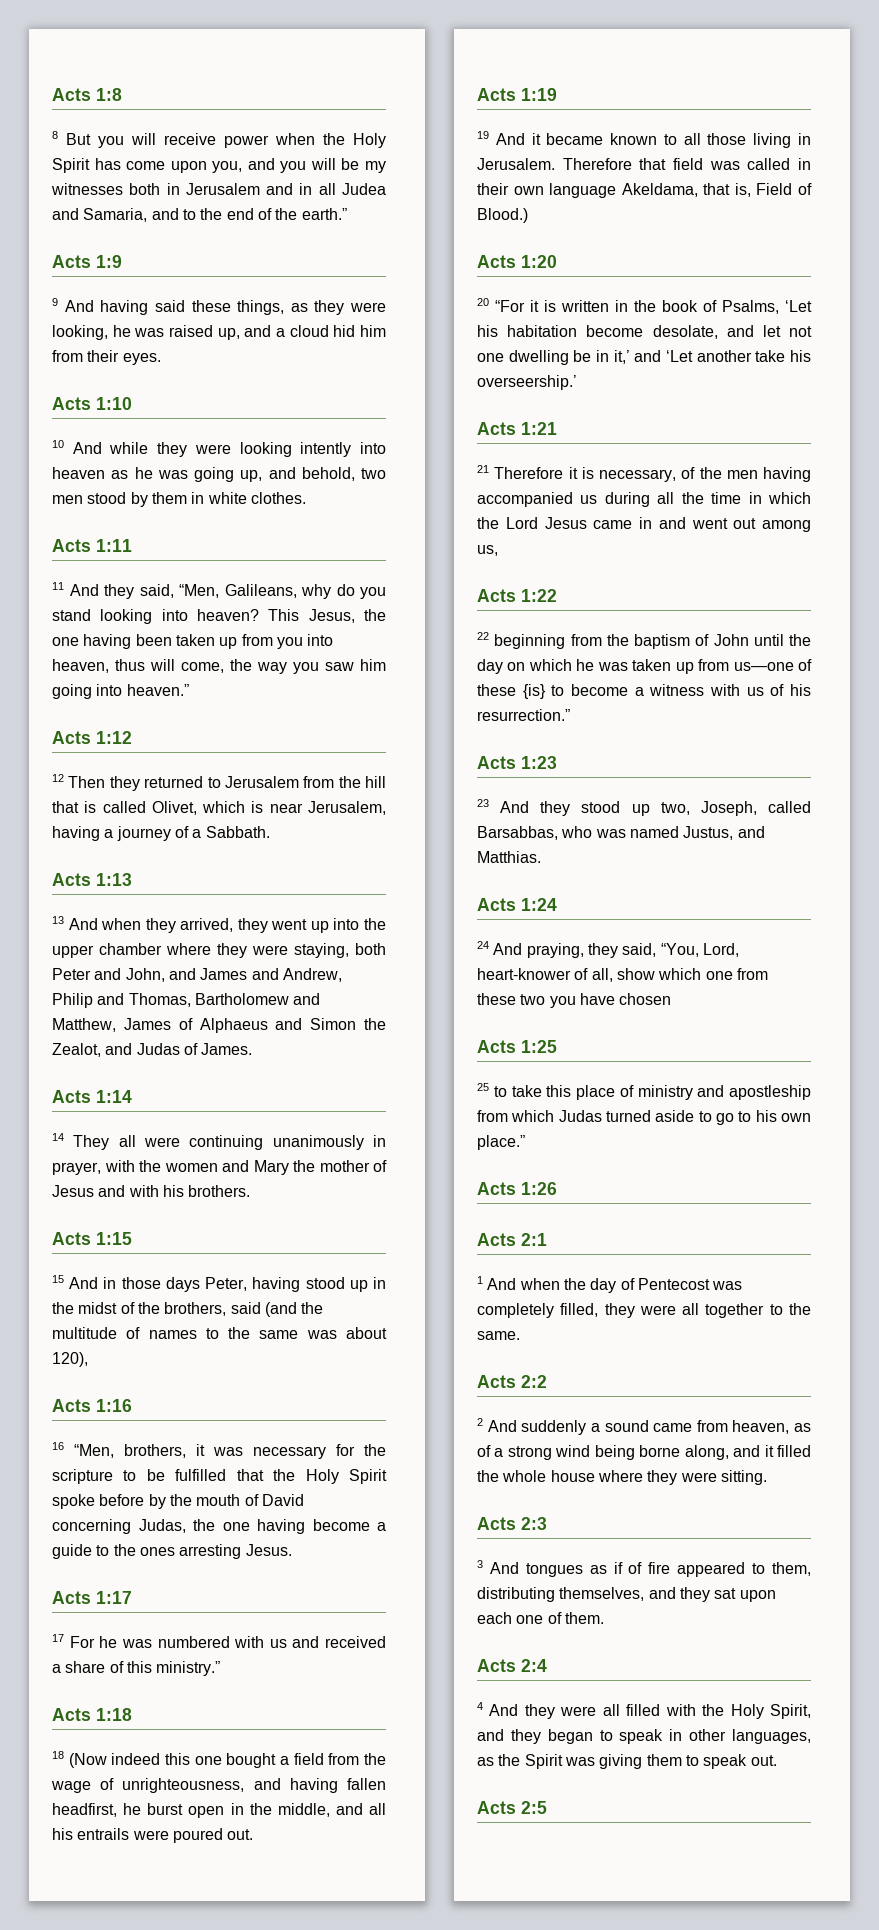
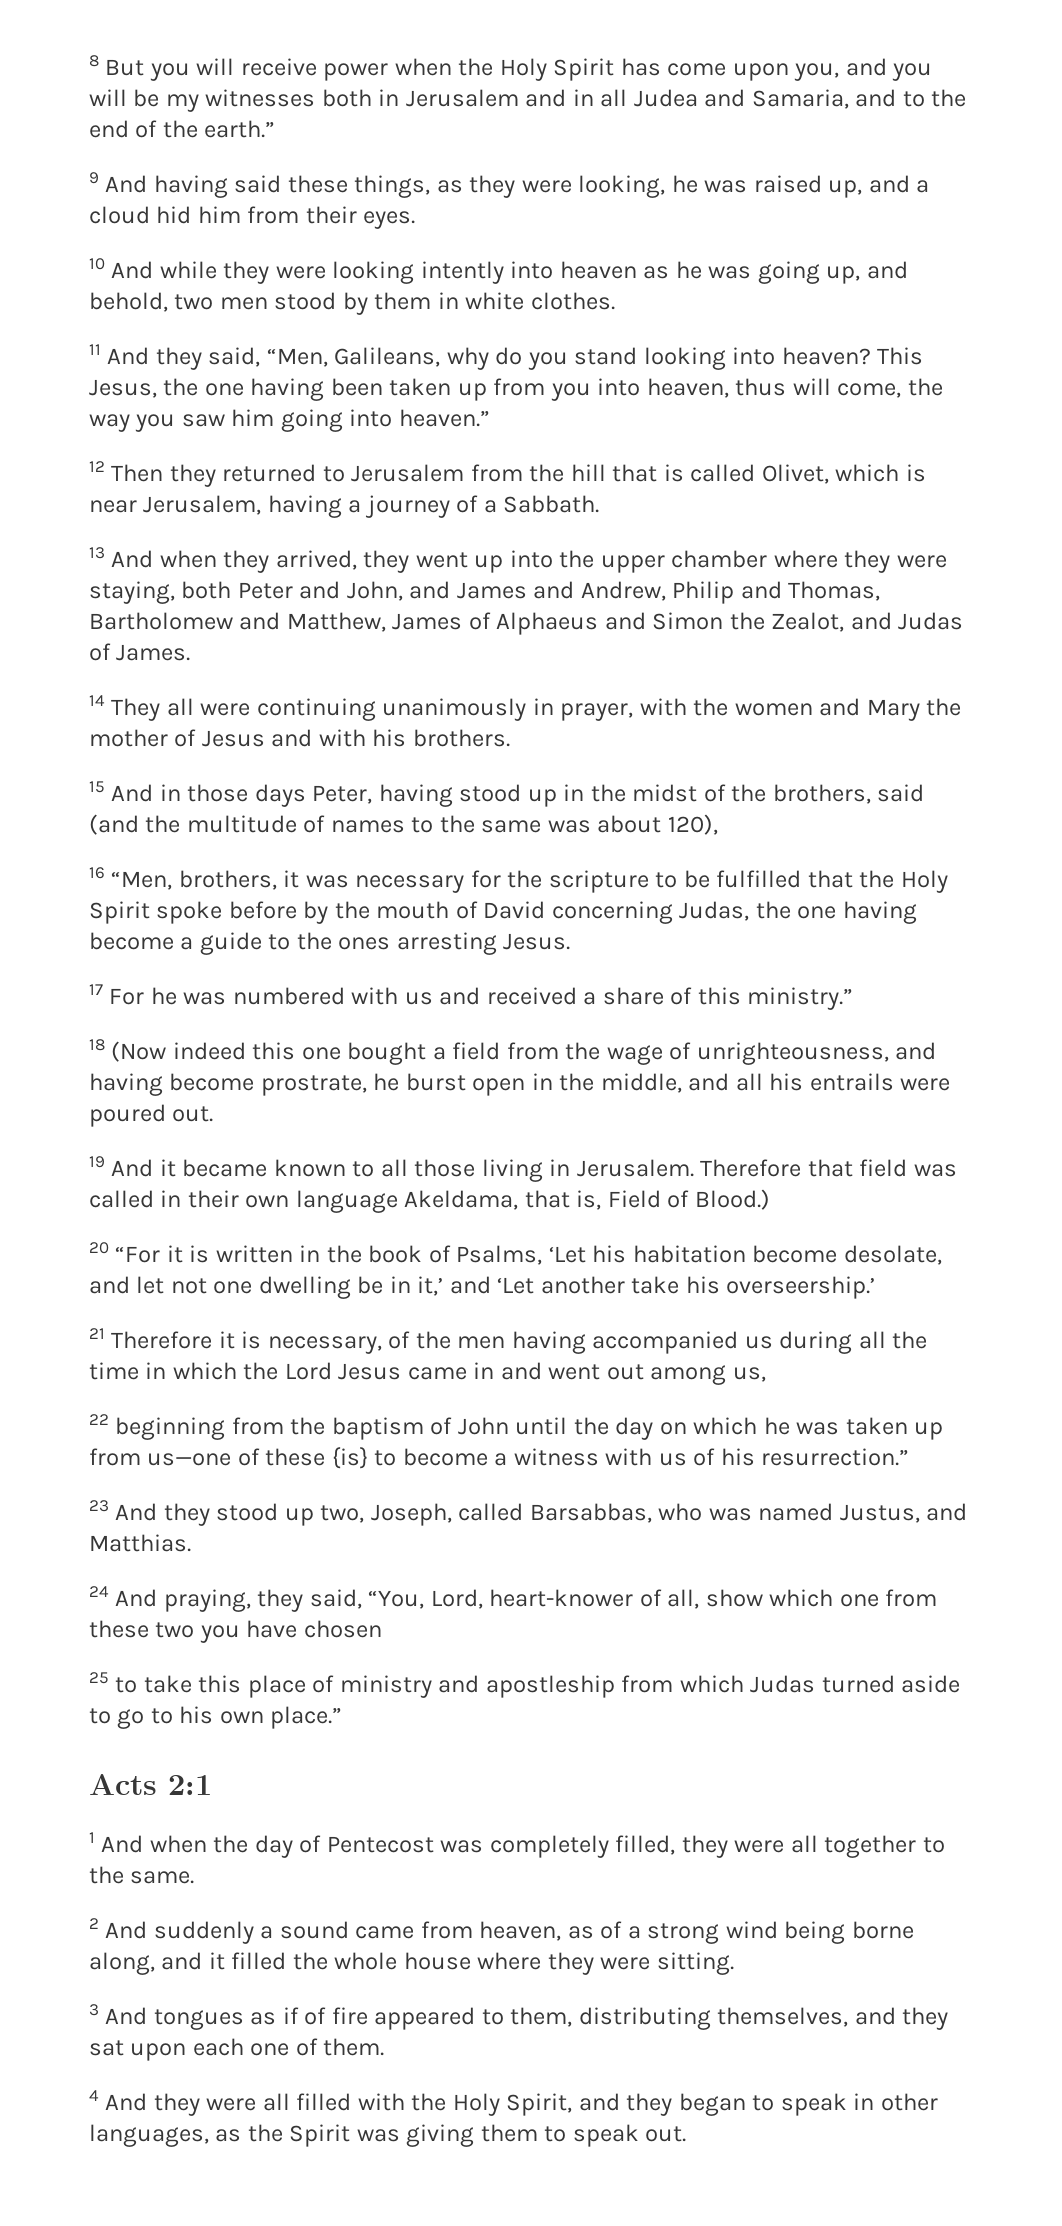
[52,88,122,101] Acts 1:8 // -> (89, 61) none
[52,255,122,268] // Acts 1:9 -> (276, 129) none
[52,397,132,410] // Acts 1:10 -> (416, 220) none
[52,539,132,552] // Acts 1:11 -> (615, 301) none
[52,731,132,744] // Acts 1:12 -> (490, 418) none
[52,873,132,886] // Acts 1:13 -> (600, 504) none
[52,1090,132,1103] // Acts 1:14 -> (191, 652) none
[52,1232,132,1245] // Acts 1:15 -> (510, 738) none
[52,1399,132,1412] // Acts 1:16 -> (718, 824) none
[52,1591,132,1604] // Acts 1:17 -> (571, 941) none
[52,1708,132,1721] // Acts 1:18 -> (854, 998) none
[346,1778,386,1790] [52,1803,117,1817] fallen headfirst, -> [169,1073,367,1096] become prostrate,
[477,88,557,101] // Acts 1:19 -> (214, 1114) none
[477,255,557,268] // Acts 1:20 -> (770, 1199) none
[477,422,557,435] // Acts 1:21 -> (876, 1287) none
[477,589,557,602] // Acts 1:22 -> (766, 1374) none
[477,756,557,769] // Acts 1:23 -> (910, 1457) none
[477,898,557,911] // Acts 1:24 -> (191, 1543) none
[477,1040,557,1053] // Acts 1:25 -> (382, 1629) none
[477,1182,557,1195] // Acts 1:26 -> (343, 1717) none
[477,1375,547,1388] // Acts 2:2 -> (195, 1877) none
[477,1517,547,1530] // Acts 2:3 -> (734, 1963) none
[477,1659,547,1672] // Acts 2:4 -> (385, 2047) none
[477,1801,547,1814] // Acts 2:5 -> (687, 2134) none

